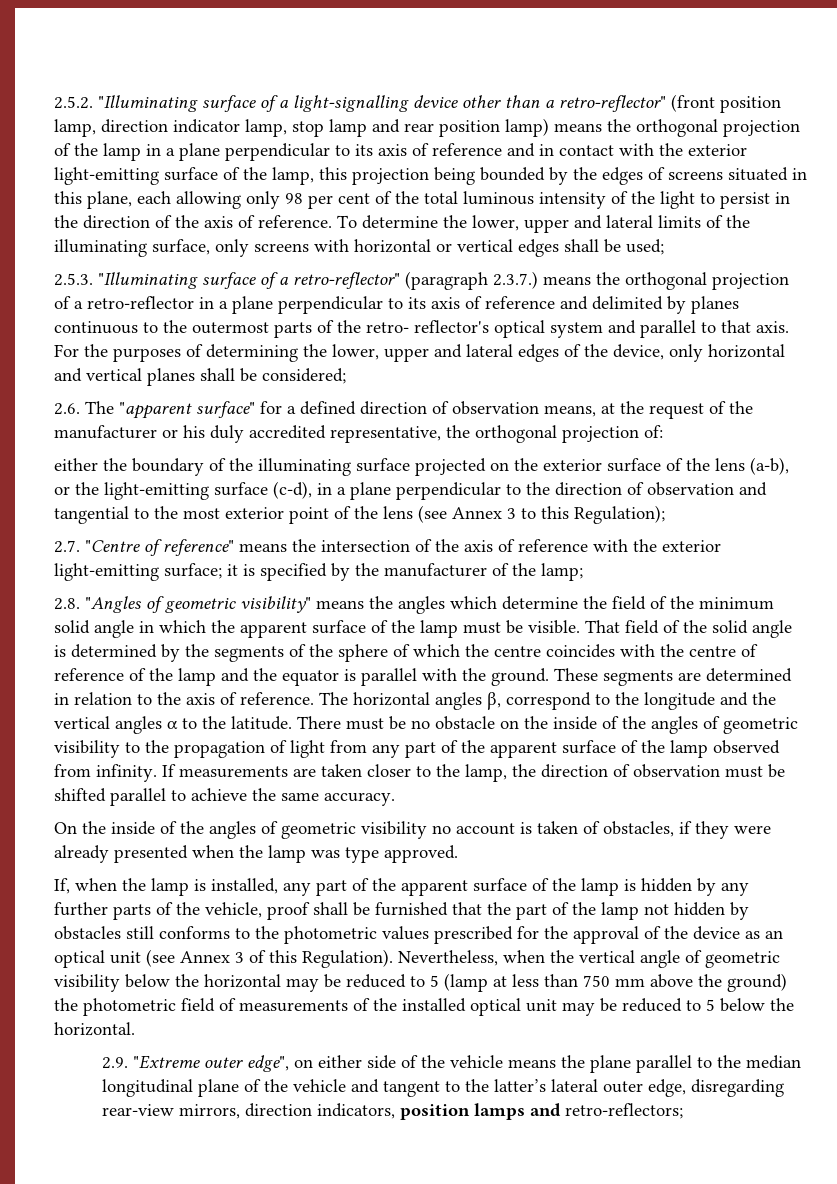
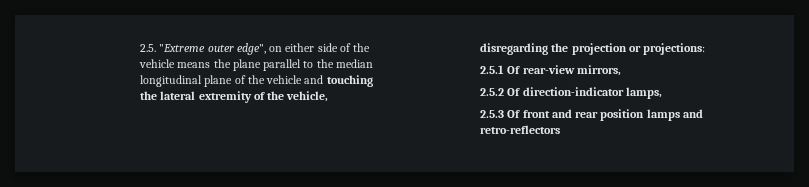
[53,94,781,113] [53,118,800,137] [53,143,747,161] [53,167,807,185] [53,191,790,209] [53,215,750,233] [53,239,664,257] [53,271,789,290] [53,296,739,314] [53,320,789,338] [53,344,785,362] [53,368,346,386] [53,401,753,419] [53,425,663,443] [53,457,789,476] [53,481,767,500] [53,505,665,524] [53,539,721,556] [53,563,583,581] [53,596,774,614] [53,620,792,638] [53,644,758,662] [53,668,792,686] [53,692,776,710] [53,716,798,734] [53,740,780,758] [53,764,785,782] [53,788,395,806] [53,821,771,839] [53,845,458,863] [53,878,749,896] [53,902,749,920] [53,926,783,944] [53,949,780,968] [53,973,787,992] [53,998,794,1016] [53,1022,135,1036] [101,1057,128,1069] 2.5.2. "Illuminating surface of a light-signalling device other than a retro-reflector" (front position lamp, direction indicator lamp, stop lamp and rear position lamp) means the orthogonal projection of the lamp in a plane perpendicular to its axis of reference and in contact with the exterior light-emitting surface of the lamp, this projection being bounded by the edges of screens situated in this plane, each allowing only 98 per cent of the total luminous intensity of the light to persist in the direction of the axis of reference. To determine the lower, upper and lateral limits of the illuminating surface, only screens with horizontal or vertical edges shall be used; // 2.5.3. "Illuminating surface of a retro-reflector" (paragraph 2.3.7.) means the orthogonal projection of a retro-reflector in a plane perpendicular to its axis of reference and delimited by planes continuous to the outermost parts of the retro- reflector's optical system and parallel to that axis. For the purposes of determining the lower, upper and lateral edges of the device, only horizontal and vertical planes shall be considered; // 2.6. The "apparent surface" for a defined direction of observation means, at the request of the manufacturer or his duly accredited representative, the orthogonal projection of: // either the boundary of the illuminating surface projected on the exterior surface of the lens (a-b), or the light-emitting surface (c-d), in a plane perpendicular to the direction of observation and tangential to the most exterior point of the lens (see Annex 3 to this Regulation); // 2.7. "Centre of reference" means the intersection of the axis of reference with the exterior light-emitting surface; it is specified by the manufacturer of the lamp; // 2.8. "Angles of geometric visibility" means the angles which determine the field of the minimum solid angle in which the apparent surface of the lamp must be visible. That field of the solid angle is determined by the segments of the sphere of which the centre coincides with the centre of reference of the lamp and the equator is parallel with the ground. These segments are determined in relation to the axis of reference. The horizontal angles β, correspond to the longitude and the vertical angles α to the latitude. There must be no obstacle on the inside of the angles of geometric visibility to the propagation of light from any part of the apparent surface of the lamp observed from infinity. If measurements are taken closer to the lamp, the direction of observation must be shifted parallel to achieve the same accuracy. // On the inside of the angles of geometric visibility no account is taken of obstacles, if they were already presented when the lamp was type approved. // If, when the lamp is installed, any part of the apparent surface of the lamp is hidden by any further parts of the vehicle, proof shall be furnished that the part of the lamp not hidden by obstacles still conforms to the photometric values prescribed for the approval of the device as an optical unit (see Annex 3 of this Regulation). Nevertheless, when the vertical angle of geometric visibility below the horizontal may be reduced to 5 (lamp at less than 750 mm above the ground) the photometric field of measurements of the installed optical unit may be reduced to 5 below the horizontal. // 2.9. -> [140,44,157,52] 2.5.
[382,1079,784,1097] [101,1103,395,1119] tangent to the latter’s lateral outer edge, disregarding rear-view mirrors, direction indicators, -> [326,75,373,87] [140,91,329,103] [480,43,706,55] [480,65,621,76] [480,87,662,99] [480,109,599,118] touching the lateral extremity of the vehicle, disregarding the projection or projections: // 2.5.1 Of rear-view mirrors, // 2.5.2 Of direction-indicator lamps, // 2.5.3 Of front and rear
[564,1103,683,1119] retro-reflectors; -> [480,125,561,134] retro-reflectors

